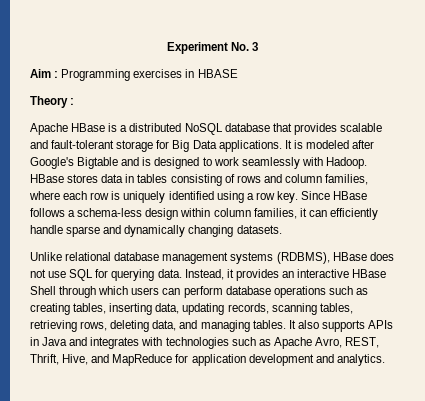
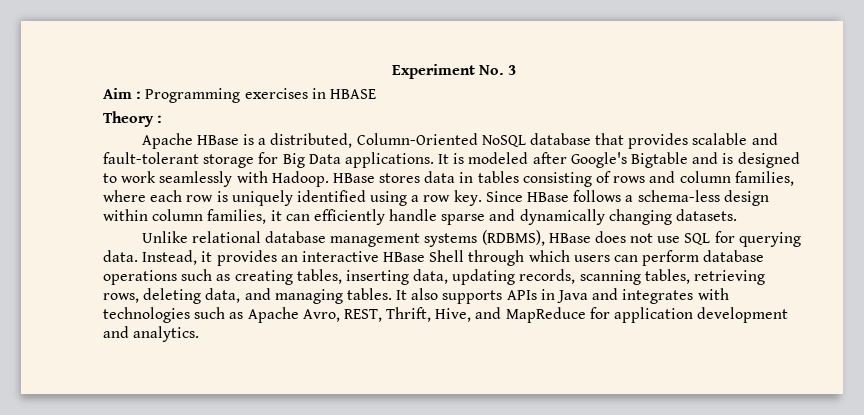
[129,123,182,132] distributed -> [270,133,478,148] distributed, Column-Oriented

